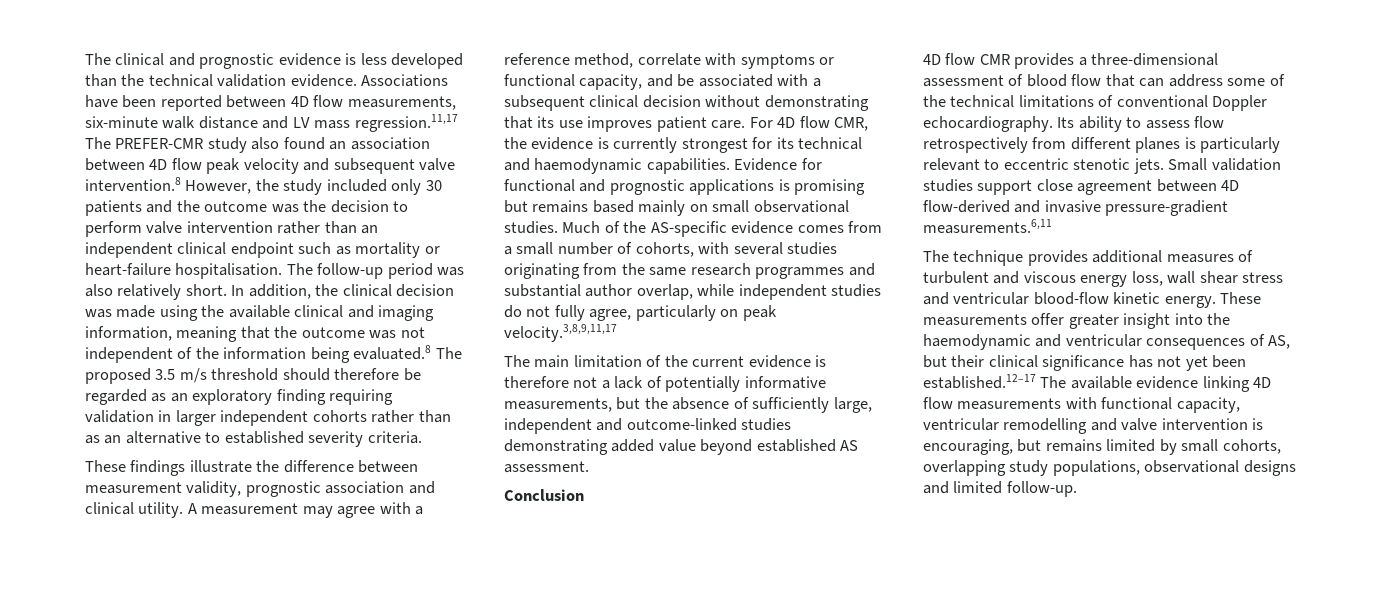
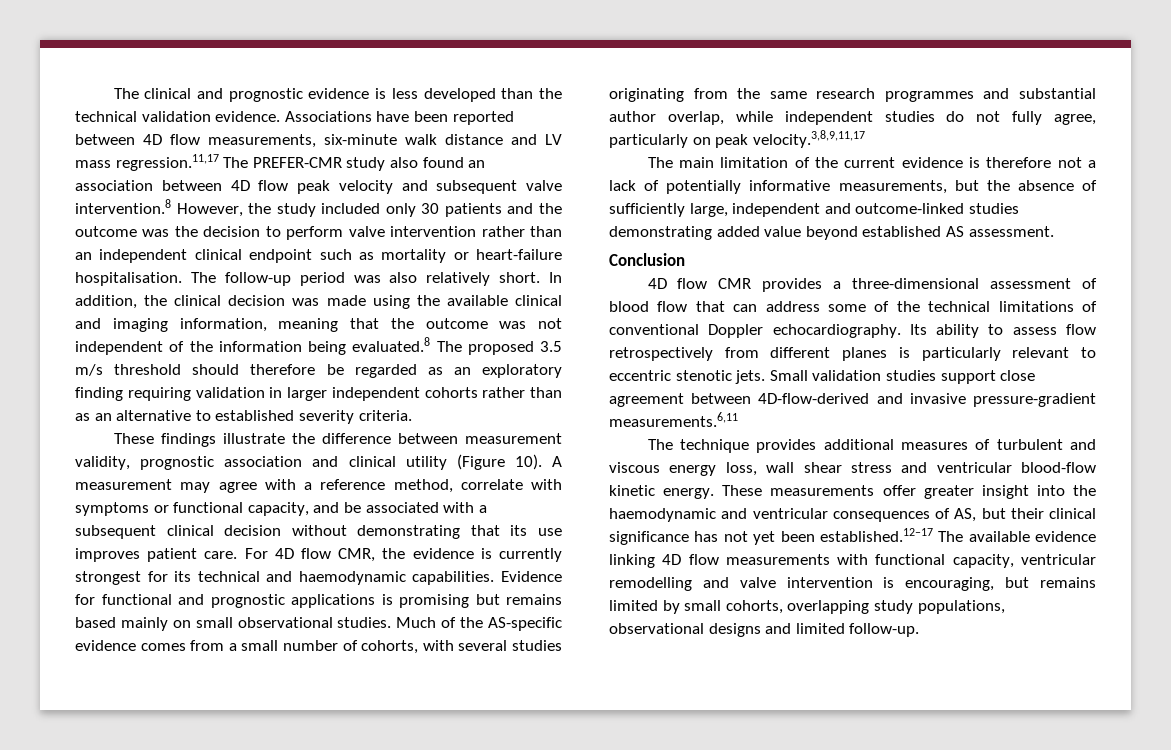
[138,502,184,518] utility. -> [405,454,542,470] utility (Figure 10).
[1221,180,1240,191] [923,200,1010,213] 4D flow-derived -> [758,393,870,404] 4D-flow-derived

